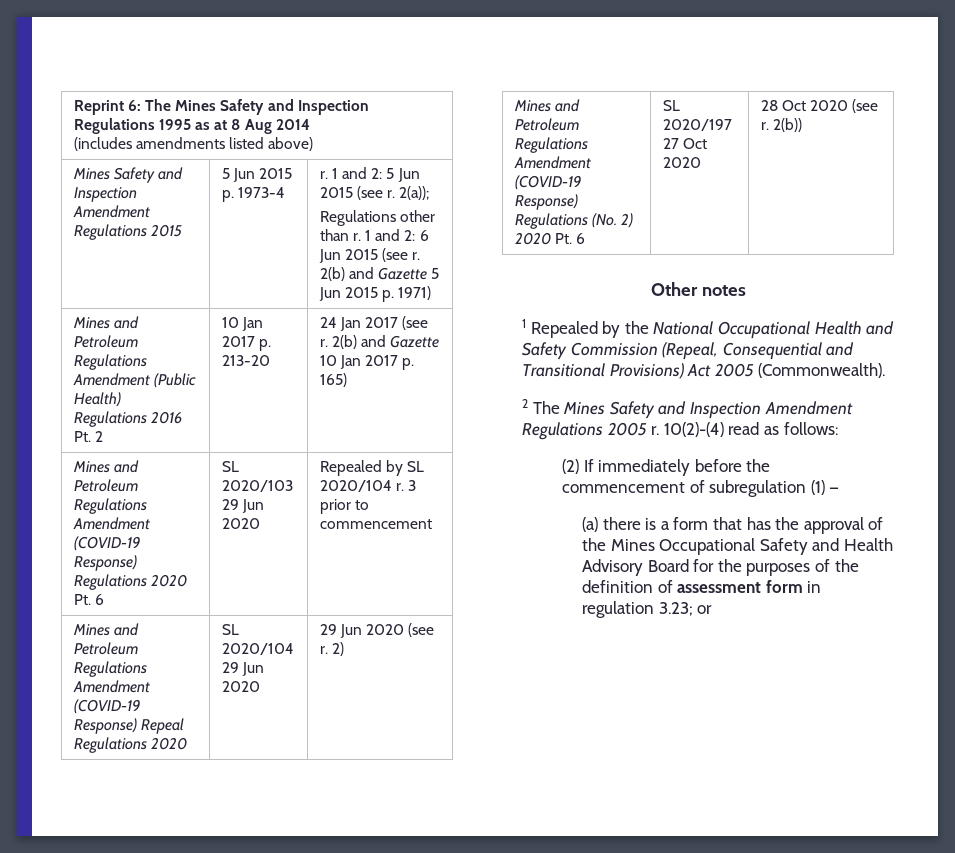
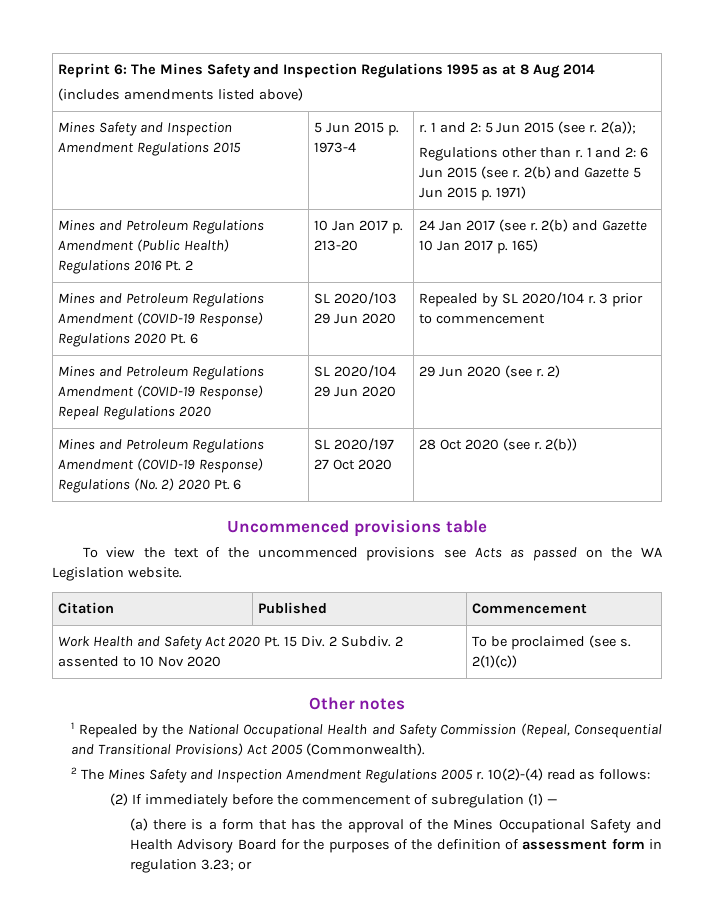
(802, 125) none -> [227,519,487,537] [82,547,662,561] [52,567,182,581] [57,602,114,614] [257,602,327,614] [471,603,587,614] [57,636,403,650] [57,656,221,667] [471,635,631,650] [471,655,517,668] // Uncommenced provisions table // To view the text of the uncommenced provisions see Acts as passed on the WA Legislation website. // Citation | Published | Commencement // Work Health and Safety Act 2020 Pt. 15 Div. 2 Subdiv. 2 assented to 10 Nov 2020 | To be proclaimed (see s. 2(1)(c))

